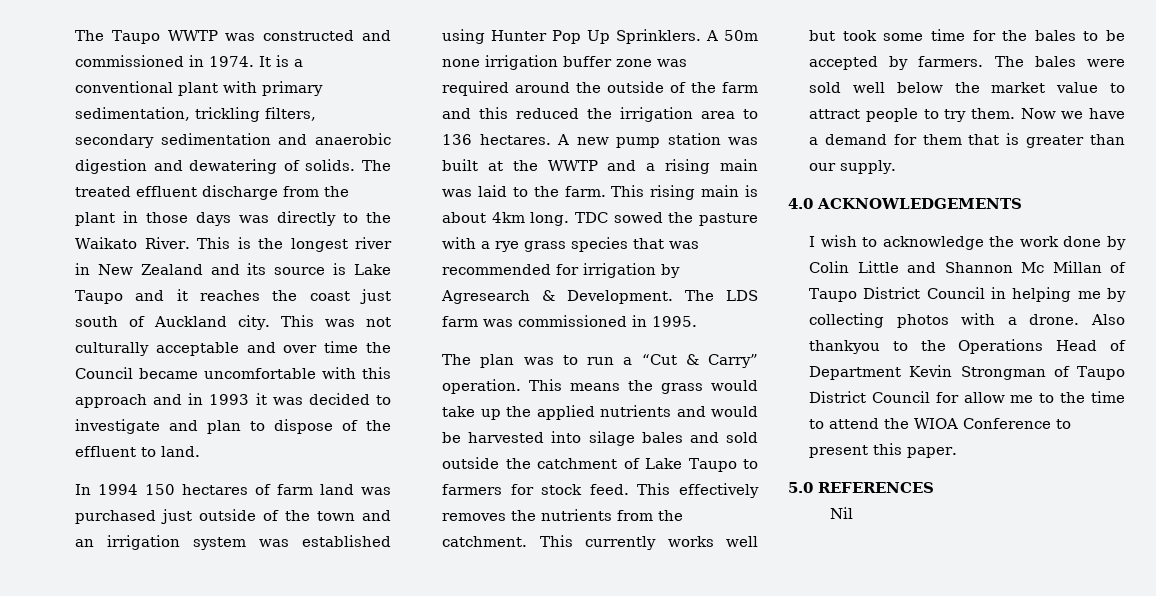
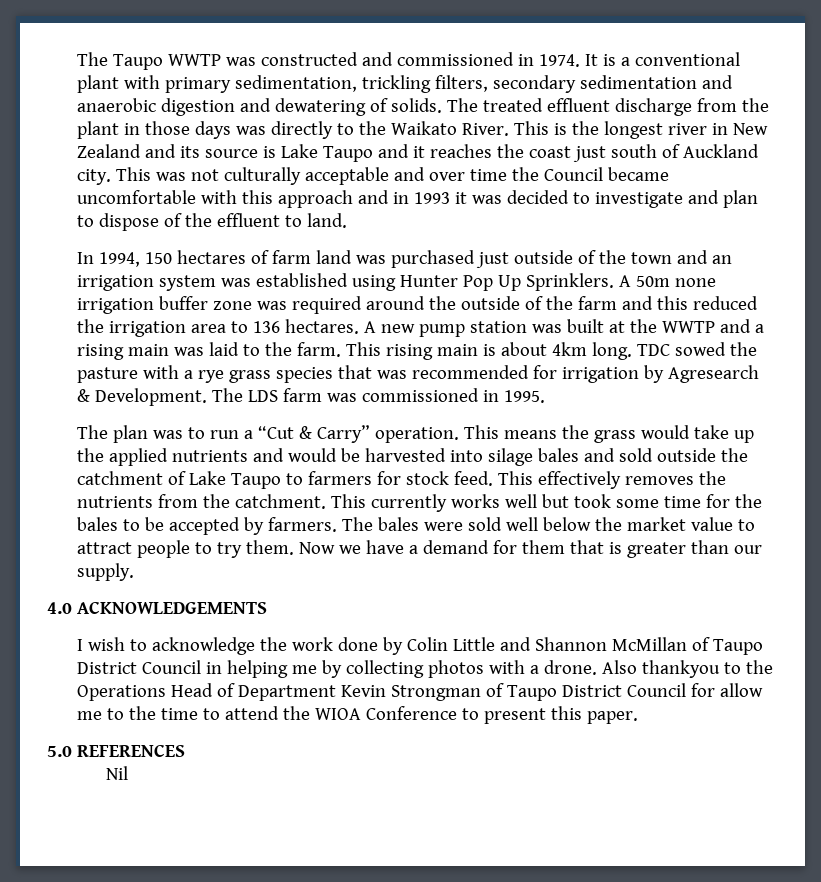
[98,484,139,495] 1994 -> [98,252,140,267] 1994,
[1021,261,1102,273] Mc Millan -> [611,637,687,651] McMillan

